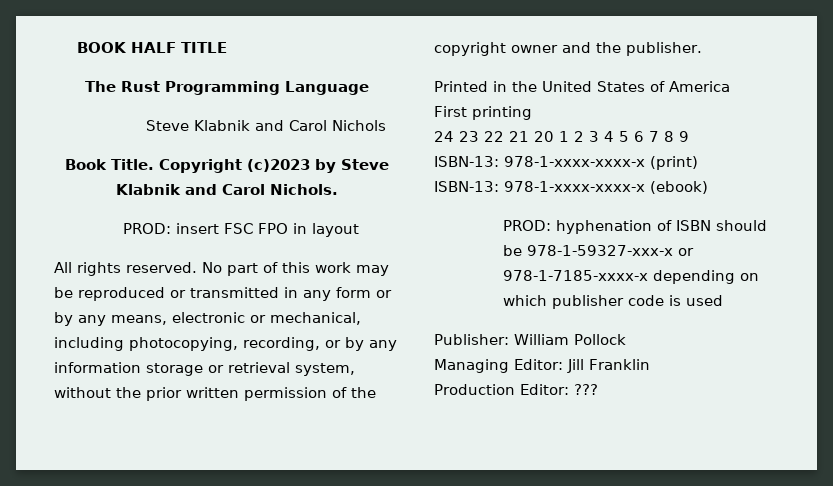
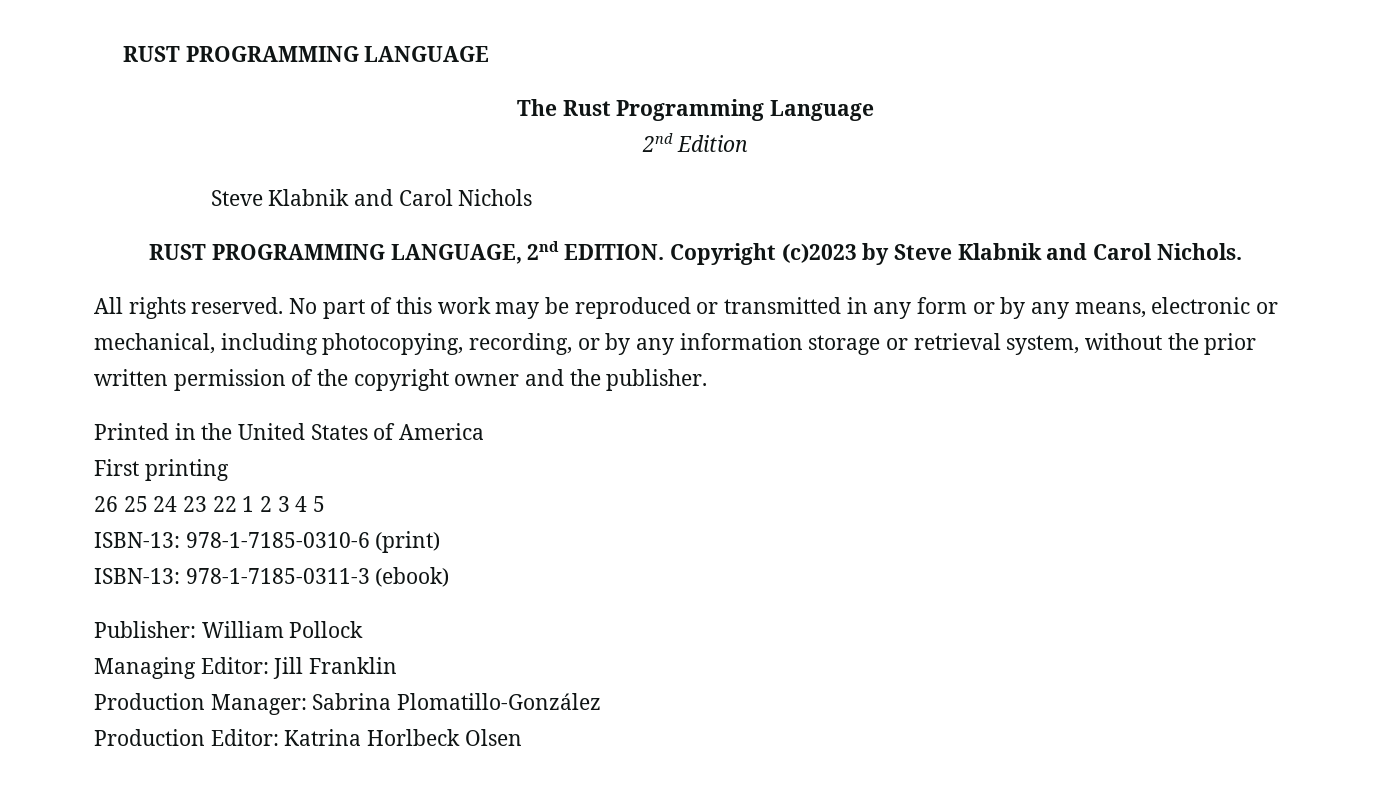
[77,42,228,53] BOOK HALF TITLE -> [123,46,490,62] RUST PROGRAMMING LANGUAGE
(369, 88) none -> [642,133,748,152] // 2nd Edition
[64,159,154,170] Book Title. -> [149,241,665,264] RUST PROGRAMMING LANGUAGE, 2nd EDITION.
[123,223,360,237] // PROD: insert FSC FPO in layout -> (1242, 251) none
(532, 113) none -> [94,496,148,512] 26 25
[509,131,554,142] 21 20 -> (237, 504) none
[634,131,689,142] [434,156,645,167] 6 7 8 9 // ISBN-13: 978-1-xxxx-xxxx-x -> [94,532,370,548] // ISBN-13: 978-1-7185-0310-6
[504,181,645,192] 978-1-xxxx-xxxx-x -> [185,568,370,584] 978-1-7185-0311-3
[503,220,768,234] [503,245,695,256] [503,270,760,284] [503,295,724,309] // PROD: hyphenation of ISBN should be 978-1-59327-xxx-x or 978-1-7185-xxxx-x depending on which publisher code is used -> (450, 577) none
(650, 364) none -> [94,693,602,715] // Production Manager: Sabrina Plomatillo-González
[574,384,598,395] ??? -> [284,729,522,746] Katrina Horlbeck Olsen

